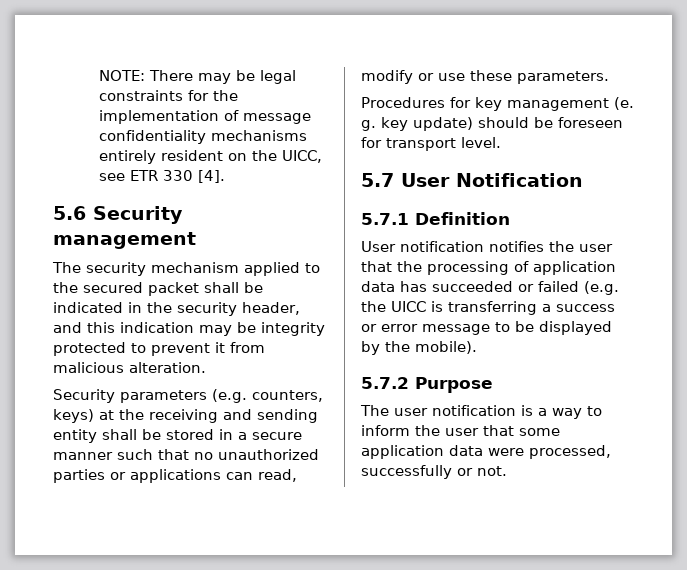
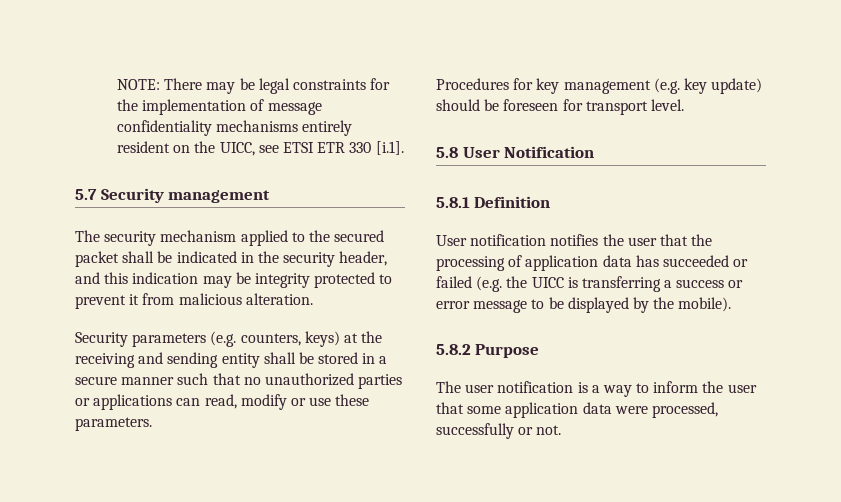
(125, 177) none -> [282,142,314,153] ETSI
[197,170,225,183] [53,206,86,220] [4]. // 5.6 -> [375,141,404,155] [75,189,97,200] [i.1]. // 5.7
[614,97,634,110] [361,120,376,131] (e. g. -> [653,78,680,94] (e.g.
[361,173,394,187] 5.7 -> [436,147,458,158] 5.8
[361,213,409,225] 5.7.1 -> [436,197,470,208] 5.8.1
[361,377,409,389] 5.7.2 -> [436,344,471,355] 5.8.2

